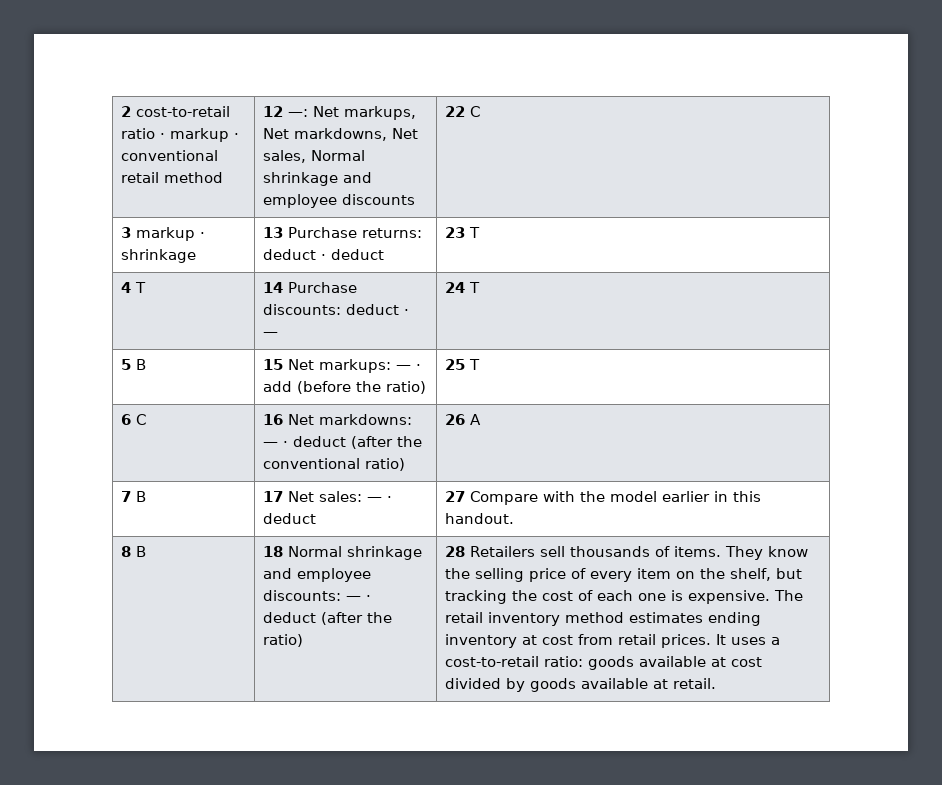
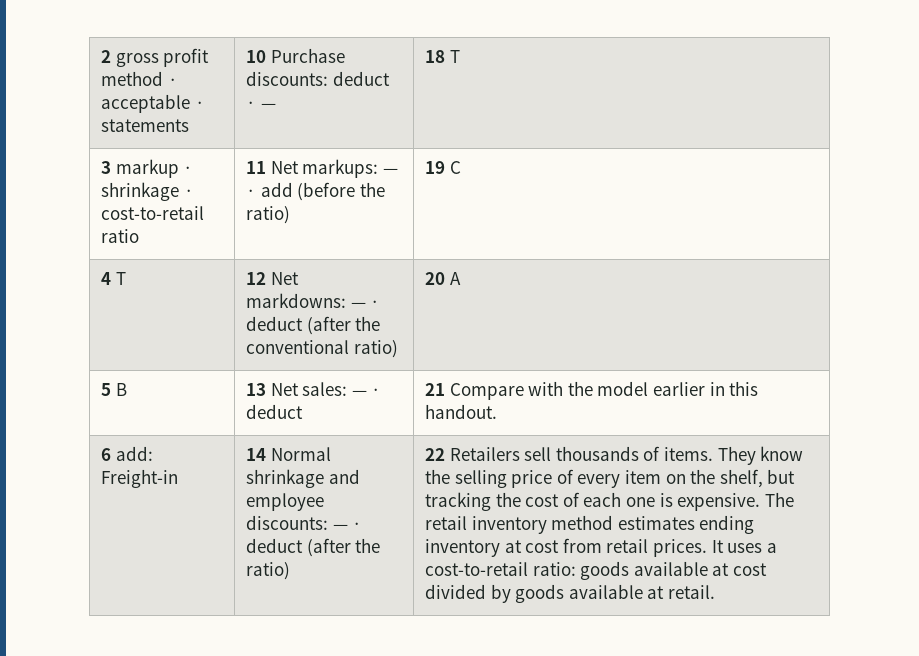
[136,106,231,117] [121,128,240,142] [121,150,219,161] [121,172,224,183] [263,106,417,120] [263,128,419,141] [263,150,366,163] [263,172,373,186] [263,194,416,208] [445,106,481,117] [121,227,206,241] [121,249,197,263] [263,227,423,238] [263,249,385,260] [445,227,481,238] [121,282,147,293] [263,282,284,293] cost-to-retail ratio · markup · conventional retail method | 12 —: Net markups, Net markdowns, Net sales, Normal shrinkage and employee discounts | 22 C // 3 markup · shrinkage | 13 Purchase returns: deduct · deduct | 23 T // 4 T | 14 -> [115,48,210,67] [101,71,178,86] [101,94,205,113] [101,119,190,132] [246,50,267,63] gross profit method · acceptable · statements | 10
[445,282,481,293] [121,359,147,370] [263,359,284,370] 24 T // 5 B | 15 -> [425,50,460,63] [101,159,194,178] [101,182,194,201] [101,206,205,220] [101,229,140,243] [246,161,267,174] 18 T // 3 markup · shrinkage · cost-to-retail ratio | 11
[445,359,481,370] [121,414,147,425] [263,414,284,425] 25 T // 6 C | 16 -> [425,161,461,174] [101,272,126,285] [246,272,267,285] 19 C // 4 T | 12
[445,414,466,425] 26 -> [425,272,446,285] 20
[121,491,147,502] [263,491,284,502] 7 B | 17 -> [101,383,127,396] [246,383,267,396] 5 B | 13
[445,491,466,502] 27 -> [425,383,446,396] 21
[121,546,147,557] [263,546,284,557] 8 B | 18 -> [101,446,153,461] [101,469,179,488] [246,448,267,461] 6 add: Freight-in | 14
[445,546,466,557] 28 -> [425,448,446,461] 22

